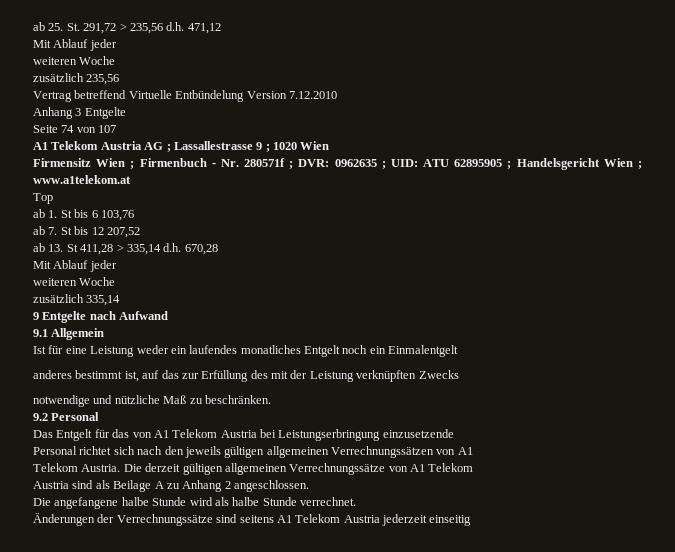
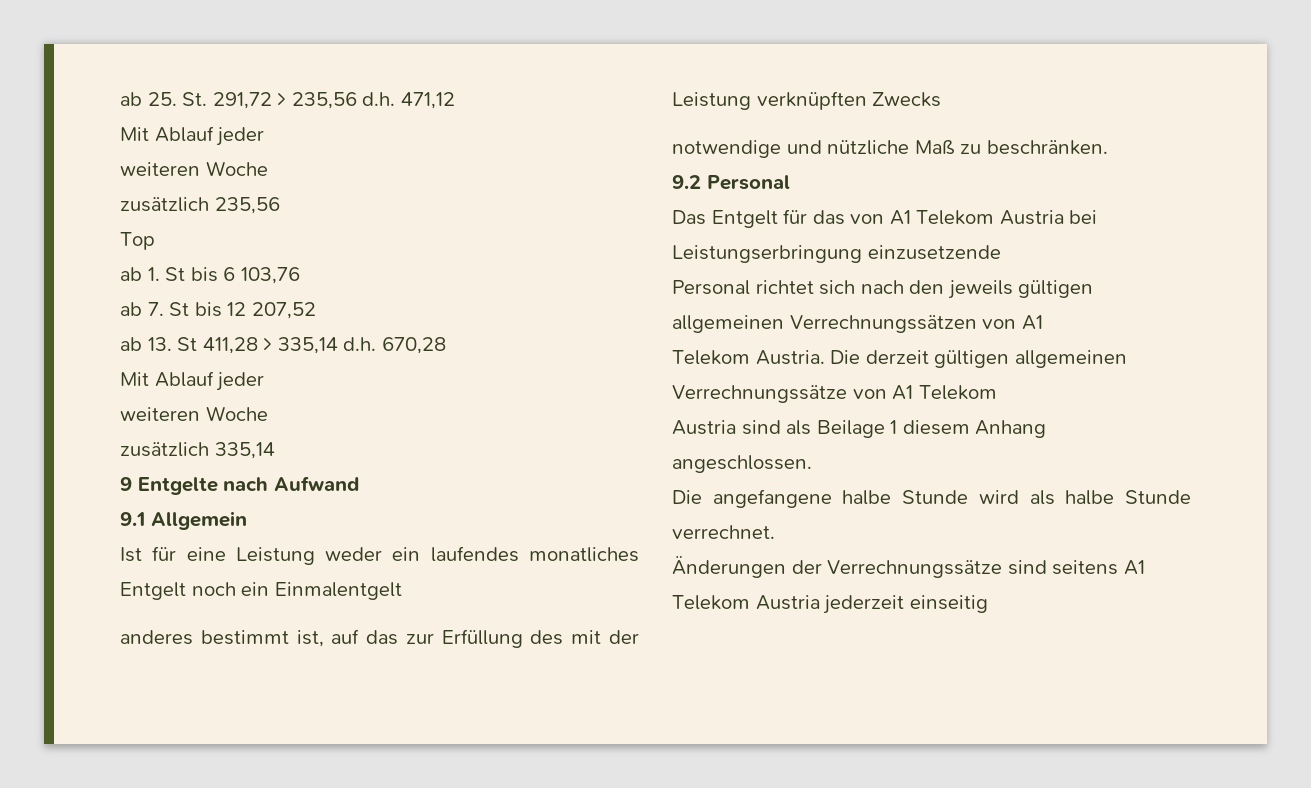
[33,90,337,102] [33,107,126,119] [33,125,117,133] [33,141,330,152] [33,158,642,170] [33,175,131,184] // Vertrag betreffend Virtuelle Entbündelung Version 7.12.2010 // Anhang 3 Entgelte // Seite 74 von 107 // A1 Telekom Austria AG ; Lassallestrasse 9 ; 1020 Wien // Firmensitz Wien ; Firmenbuch - Nr. 280571f ; DVR: 0962635 ; UID: ATU 62895905 ; Handelsgericht Wien ; www.a1telekom.at -> (280, 205) none
[154,480,231,492] A zu Anhang 2 -> [890,420,1047,438] 1 diesem Anhang

